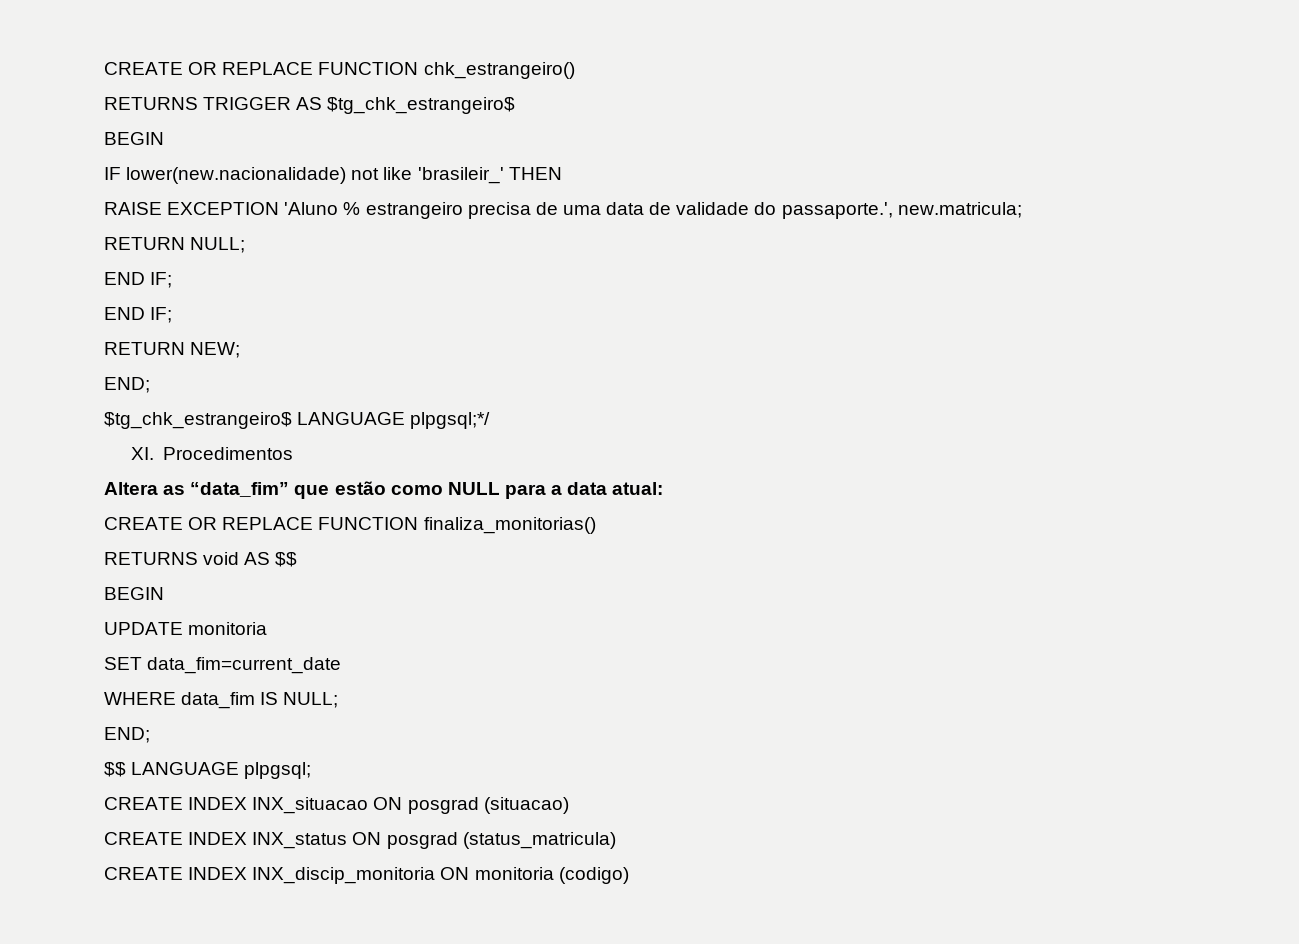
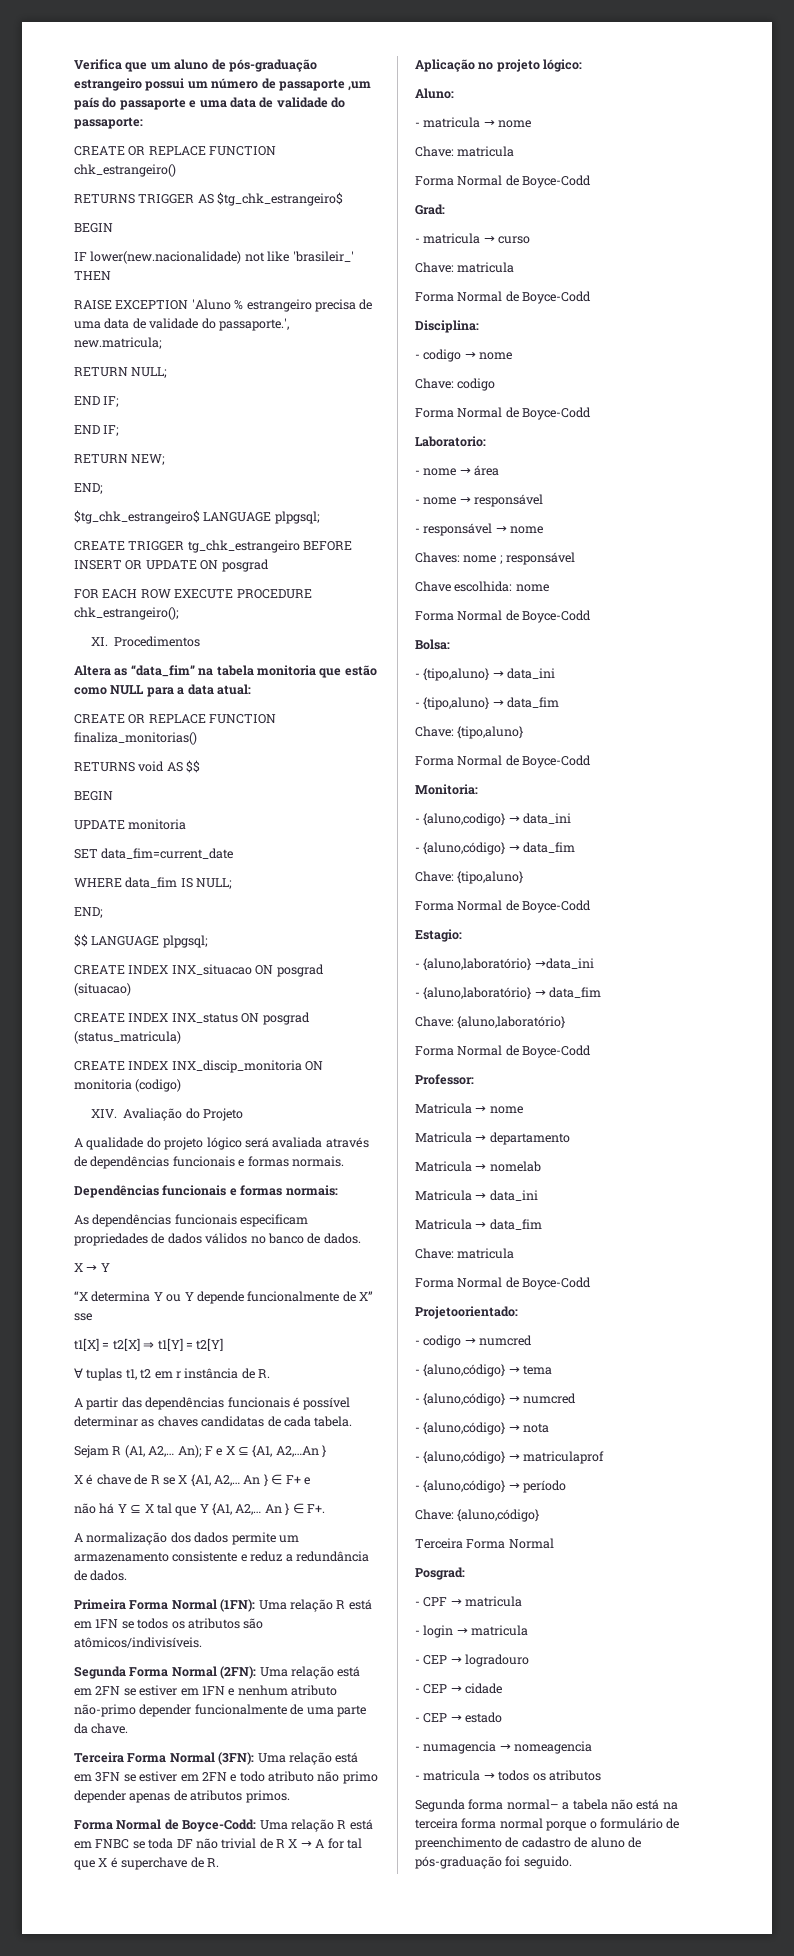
(104, 68) none -> [74,59,317,72] [74,78,372,91] [74,97,345,110] [74,117,143,129] Verifica que um aluno de pós-graduação estrangeiro possui um número de passaporte ,um país do passaporte e uma data de validade do passaporte: //
[410,412,491,429] plpgsql;*/ -> [274,511,320,524] [74,540,353,553] [74,559,269,572] [74,589,312,599] [74,607,179,620] plpgsql; // CREATE TRIGGER tg_chk_estrangeiro BEFORE INSERT OR UPDATE ON posgrad // FOR EACH ROW EXECUTE PROCEDURE chk_estrangeiro();
(290, 489) none -> [198,665,316,676] na tabela monitoria
(629, 875) none -> [91,1108,244,1121] [74,1137,369,1150] [74,1156,344,1169] [74,1185,338,1198] [74,1214,309,1227] [74,1233,361,1246] [74,1263,110,1272] [74,1291,373,1304] [74,1313,92,1321] [74,1338,224,1351] [74,1368,270,1381] [74,1397,351,1410] [74,1416,353,1427] [74,1445,327,1458] [74,1474,310,1487] [74,1503,325,1516] [74,1532,299,1545] [74,1551,369,1562] [74,1570,128,1581] [74,1599,372,1612] [74,1618,264,1629] [74,1637,202,1648] [74,1666,361,1679] [74,1685,337,1696] [74,1704,366,1717] [74,1723,129,1734] [74,1752,359,1765] [74,1771,378,1784] [74,1790,290,1803] [74,1819,373,1832] [74,1838,362,1849] [74,1857,219,1870] [415,59,583,72] [415,88,454,99] [415,117,532,128] [415,146,515,157] [415,175,592,188] [415,204,445,215] [415,233,531,244] [415,262,515,273] [415,291,592,304] [415,320,479,333] [415,349,513,362] [415,378,496,391] [415,407,592,420] [415,436,486,447] [415,465,500,476] [415,494,544,507] [415,523,544,536] [415,552,576,565] [415,581,549,592] [415,610,592,623] [415,639,450,650] [415,668,556,681] [415,697,560,710] [415,726,524,739] [415,755,592,768] [415,784,478,795] [415,813,572,826] [415,842,576,855] [415,871,524,884] [415,900,592,913] [415,929,462,942] [415,958,594,971] [415,987,602,1000] [415,1016,566,1029] [415,1045,592,1058] [415,1074,474,1085] [415,1103,523,1114] [415,1132,570,1145] [415,1161,541,1172] [415,1190,538,1201] [415,1219,542,1230] [415,1248,515,1259] [415,1277,592,1290] [415,1306,518,1319] [415,1335,533,1348] [415,1364,553,1377] [415,1393,577,1406] [415,1422,550,1435] [415,1451,605,1464] [415,1480,567,1493] [415,1509,540,1522] [415,1538,554,1549] [415,1567,465,1580] [415,1596,523,1607] [415,1625,529,1638] [415,1654,530,1667] [415,1683,503,1694] [415,1712,503,1723] [415,1741,593,1754] [415,1770,601,1781] [415,1799,678,1812] [415,1818,680,1831] [415,1837,641,1850] [415,1856,572,1869] // XIV. Avaliação do Projeto // A qualidade do projeto lógico será avaliada através de dependências funcionais e formas normais. // Dependências funcionais e formas normais: // As dependências funcionais especificam propriedades de dados válidos no banco de dados. // X → Y // “X determina Y ou Y depende funcionalmente de X” sse // t1[X] = t2[X] ⇒ t1[Y] = t2[Y] // ∀ tuplas t1, t2 em r instância de R. // A partir das dependências funcionais é possível determinar as chaves candidatas de cada tabela. // Sejam R (A1, A2,… An); F e X ⊆ {A1, A2,…An } // X é chave de R se X {A1, A2,… An } ∈ F+ e // não há Y ⊆ X tal que Y {A1, A2,… An } ∈ F+. // A normalização dos dados permite um armazenamento consistente e reduz a redundância de dados. // Primeira Forma Normal (1FN): Uma relação R está em 1FN se todos os atributos são atômicos/indivisíveis. // Segunda Forma Normal (2FN): Uma relação está em 2FN se estiver em 1FN e nenhum atributo não-primo depender funcionalmente de uma parte da chave. // Terceira Forma Normal (3FN): Uma relação está em 3FN se estiver em 2FN e todo atributo não primo depender apenas de atributos primos. // Forma Normal de Boyce-Codd: Uma relação R está em FNBC se toda DF não trivial de R X → A for tal que X é superchave de R. // Aplicação no projeto lógico: // Aluno: // - matricula → nome // Chave: matricula // Forma Normal de Boyce-Codd // Grad: // - matricula → curso // Chave: matricula // Forma Normal de Boyce-Codd // Disciplina: // - codigo → nome // Chave: codigo // Forma Normal de Boyce-Codd // Laboratorio: // - nome → área // - nome → responsável // - responsável → nome // Chaves: nome ; responsável // Chave escolhida: nome // Forma Normal de Boyce-Codd // Bolsa: // - {tipo,aluno} → data_ini // - {tipo,aluno} → data_fim // Chave: {tipo,aluno} // Forma Normal de Boyce-Codd // Monitoria: // - {aluno,codigo} → data_ini // - {aluno,código} → data_fim // Chave: {tipo,aluno} // Forma Normal de Boyce-Codd // Estagio: // - {aluno,laboratório} →data_ini // - {aluno,laboratório} → data_fim // Chave: {aluno,laboratório} // Forma Normal de Boyce-Codd // Professor: // Matricula → nome // Matricula → departamento // Matricula → nomelab // Matricula → data_ini // Matricula → data_fim // Chave: matricula // Forma Normal de Boyce-Codd // Projetoorientado: // - codigo → numcred // - {aluno,código} → tema // - {aluno,código} → numcred // - {aluno,código} → nota // - {aluno,código} → matriculaprof // - {aluno,código} → período // Chave: {aluno,código} // Terceira Forma Normal // Posgrad: // - CPF → matricula // - login → matricula // - CEP → logradouro // - CEP → cidade // - CEP → estado // - numagencia → nomeagencia // - matricula → todos os atributos // Segunda forma normal– a tabela não está na terceira forma normal porque o formulário de preenchimento de cadastro de aluno de pós-graduação foi seguido.

